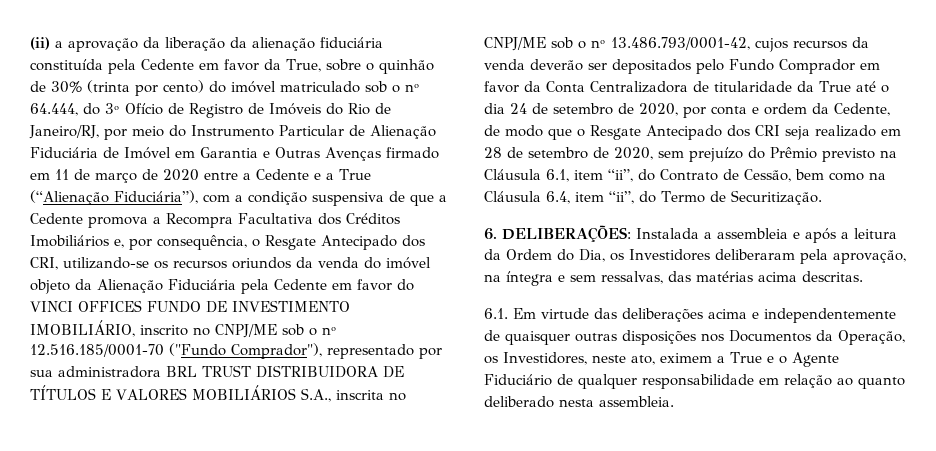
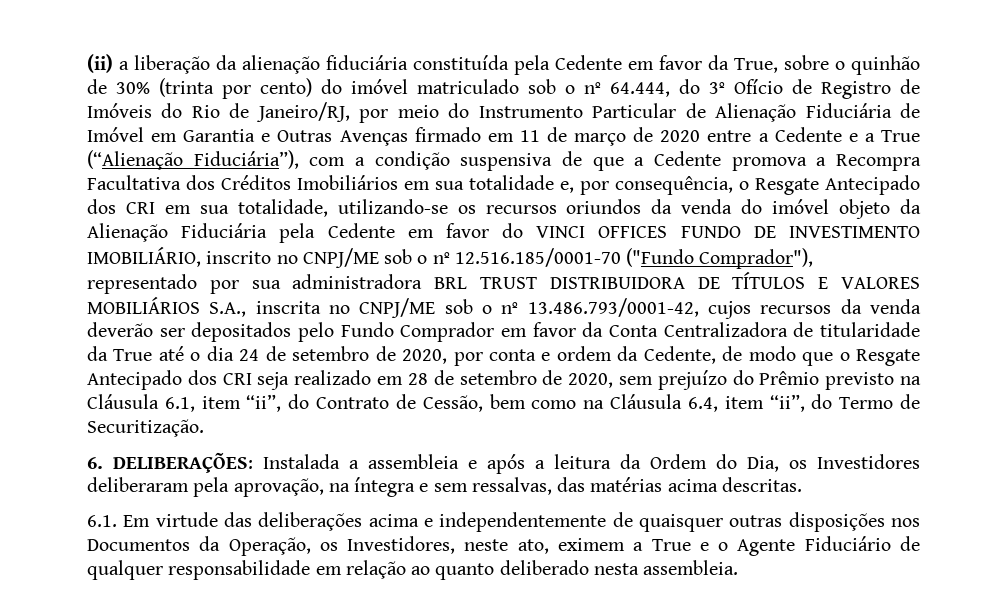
[68,37,160,52] aprovação da -> (129, 65) none
(109, 241) none -> [404,175,554,190] em sua totalidade
[30,257,58,270] CRI, -> [125,199,328,217] CRI em sua totalidade,

